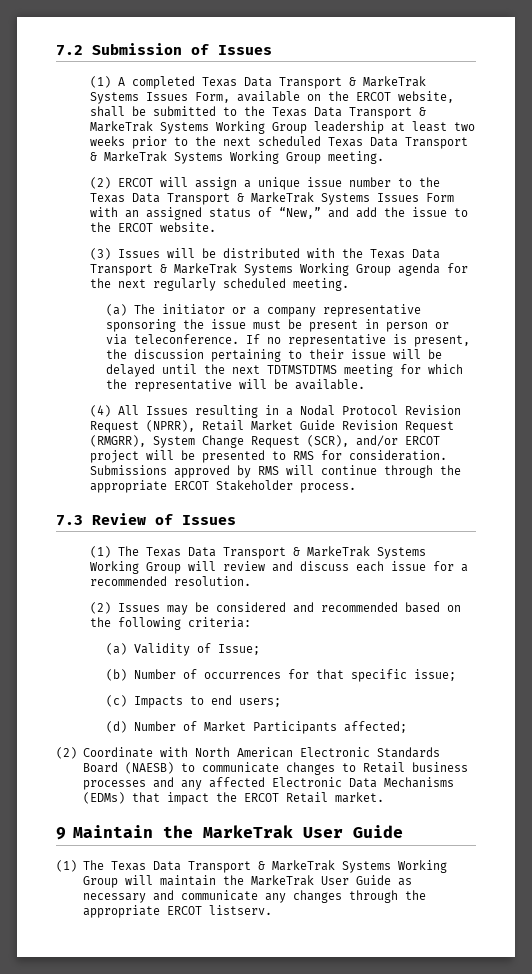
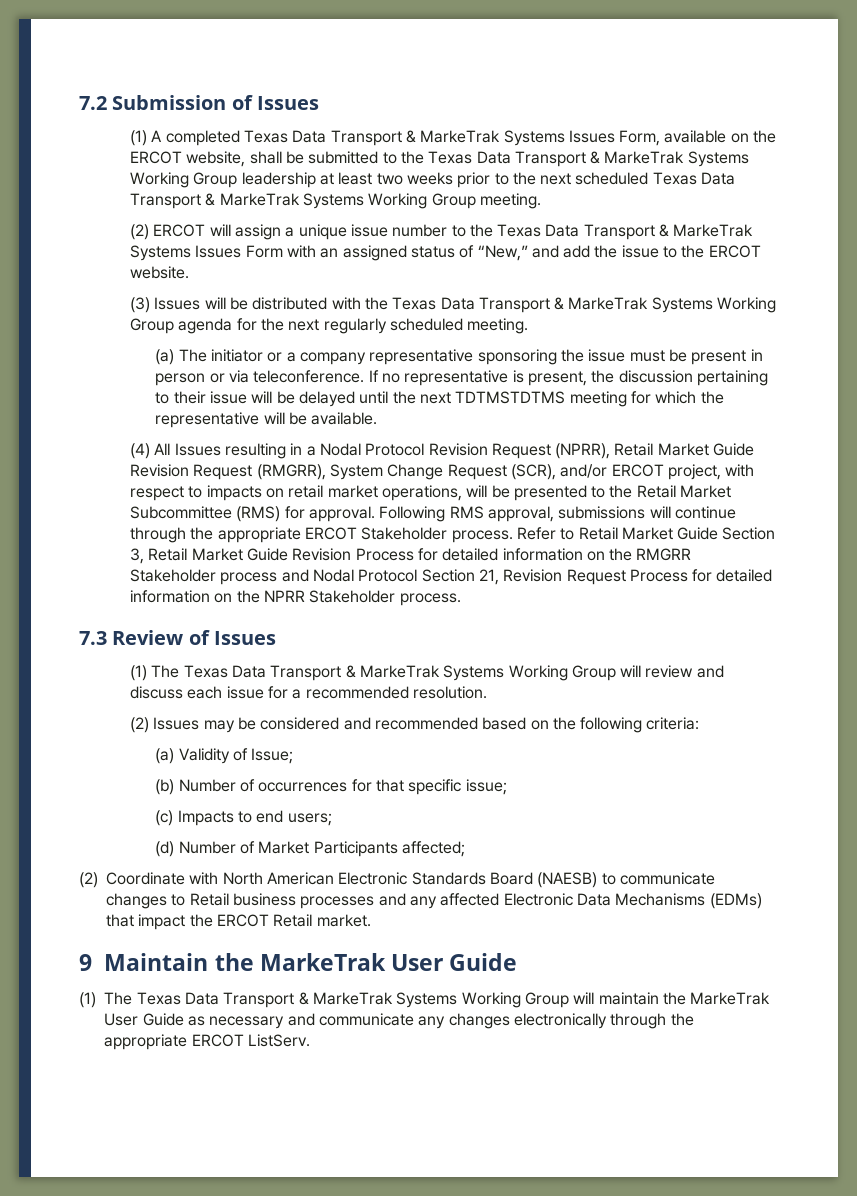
[89,450,447,463] [89,465,279,478] project will be presented to RMS for consideration. Submissions approved by RMS -> [667,464,755,480] [129,485,732,501] [129,506,646,522] project, with respect to impacts on retail market operations, will be presented to the Retail Market Subcommittee (RMS) for approval. Following RMS approval, submissions
(356, 488) none -> [516,527,776,540] [129,548,692,564] [129,569,773,585] [129,590,461,606] Refer to Retail Market Guide Section 3, Retail Market Guide Revision Process for detailed information on the RMGRR Stakeholder process and Nodal Protocol Section 21, Revision Request Process for detailed information on the NPRR Stakeholder process.
[348,890,426,903] [82,905,272,918] through the appropriate ERCOT listserv. -> [514,1013,694,1029] [104,1034,311,1050] electronically through the appropriate ERCOT ListServ.

